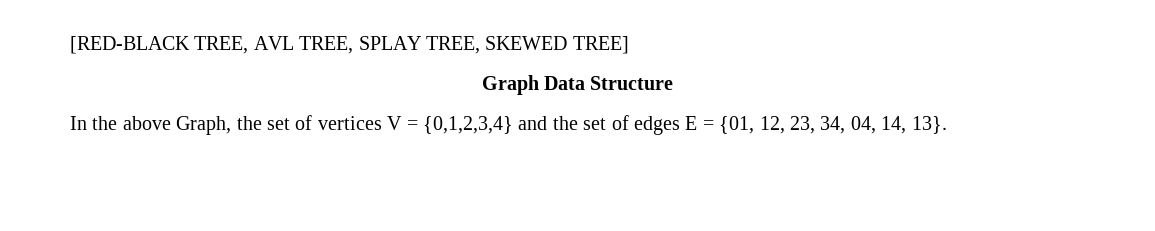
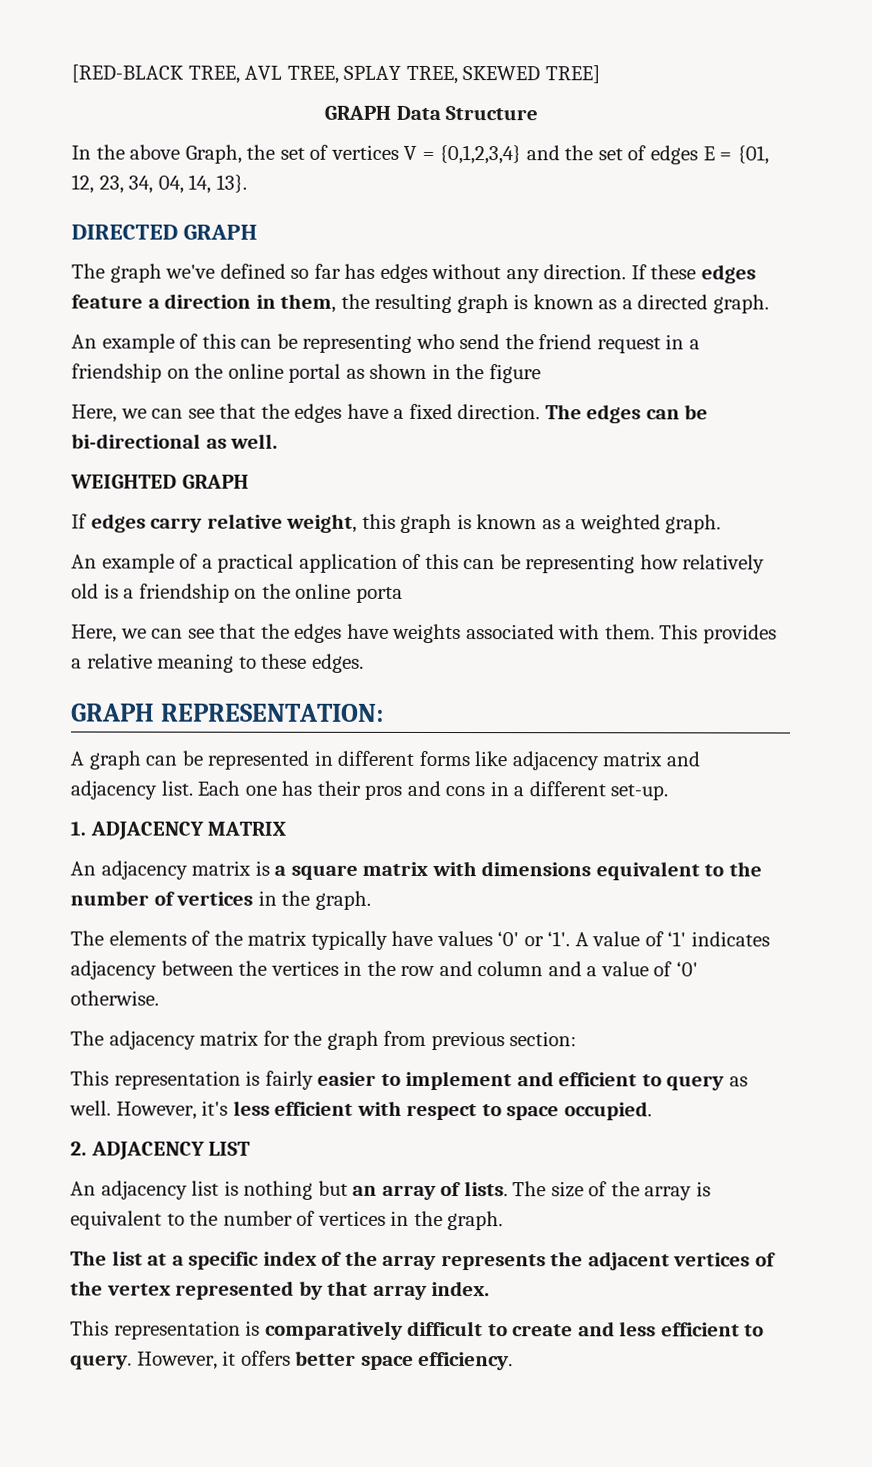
[481,75,539,95] Graph -> [323,105,391,120] GRAPH
(947, 125) none -> [71,224,259,240] [71,263,756,284] [71,293,769,314] [71,333,700,354] [71,363,541,384] [71,403,709,424] [71,433,279,449] [70,474,249,489] [71,513,722,534] [71,553,766,574] [71,583,403,603] [71,623,777,644] [71,653,364,673] [71,703,384,722] [70,750,700,771] [70,780,669,801] [70,821,287,840] [70,860,762,881] [70,890,371,910] [70,930,771,950] [70,960,698,980] [70,990,159,1006] [70,1030,578,1051] [70,1070,748,1091] [69,1100,652,1121] [70,1141,252,1160] [70,1180,712,1201] [70,1210,504,1231] [70,1250,776,1271] [70,1280,491,1300] [70,1320,765,1340] [70,1350,514,1371] // DIRECTED GRAPH // The graph we've defined so far has edges without any direction. If these edges feature a direction in them, the resulting graph is known as a directed graph. // An example of this can be representing who send the friend request in a friendship on the online portal as shown in the figure // Here, we can see that the edges have a fixed direction. The edges can be bi-directional as well. // WEIGHTED GRAPH // If edges carry relative weight, this graph is known as a weighted graph. // An example of a practical application of this can be representing how relatively old is a friendship on the online porta // Here, we can see that the edges have weights associated with them. This provides a relative meaning to these edges. // GRAPH REPRESENTATION: // A graph can be represented in different forms like adjacency matrix and adjacency list. Each one has their pros and cons in a different set-up. // 1. ADJACENCY MATRIX // An adjacency matrix is a square matrix with dimensions equivalent to the number of vertices in the graph. // The elements of the matrix typically have values ‘0' or ‘1'. A value of ‘1' indicates adjacency between the vertices in the row and column and a value of ‘0' otherwise. // The adjacency matrix for the graph from previous section: // This representation is fairly easier to implement and efficient to query as well. However, it's less efficient with respect to space occupied. // 2. ADJACENCY LIST // An adjacency list is nothing but an array of lists. The size of the array is equivalent to the number of vertices in the graph. // The list at a specific index of the array represents the adjacent vertices of the vertex represented by that array index. // This representation is comparatively difficult to create and less efficient to query. However, it offers better space efficiency.

